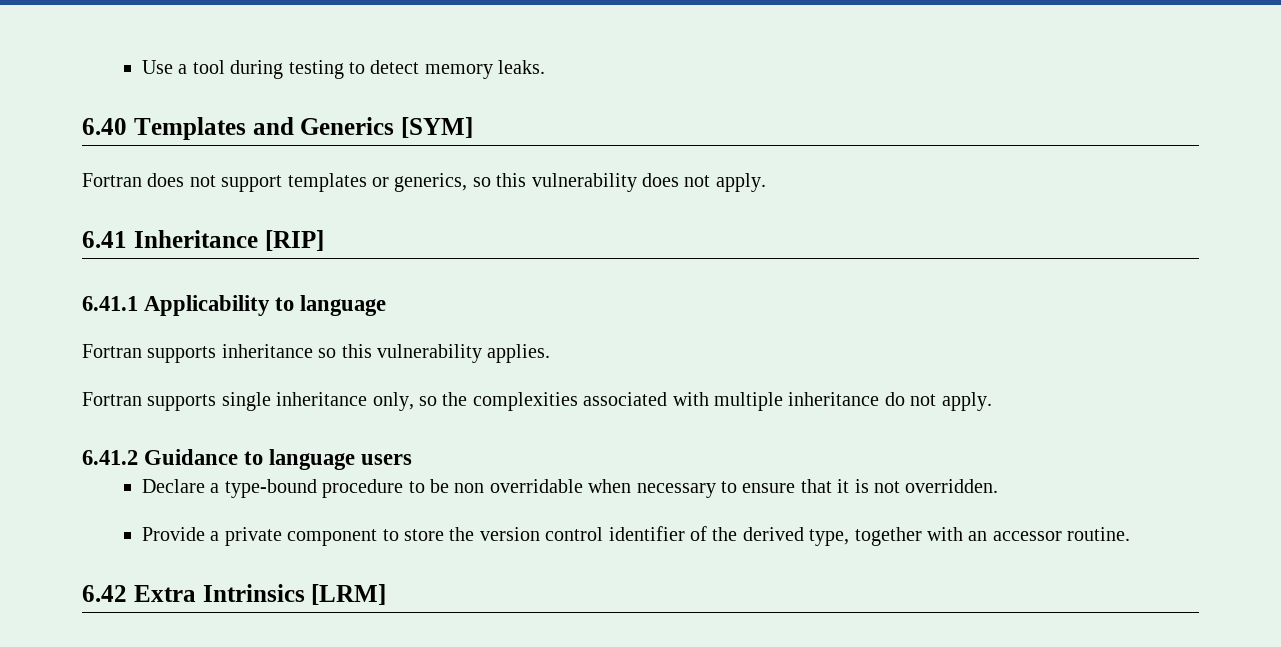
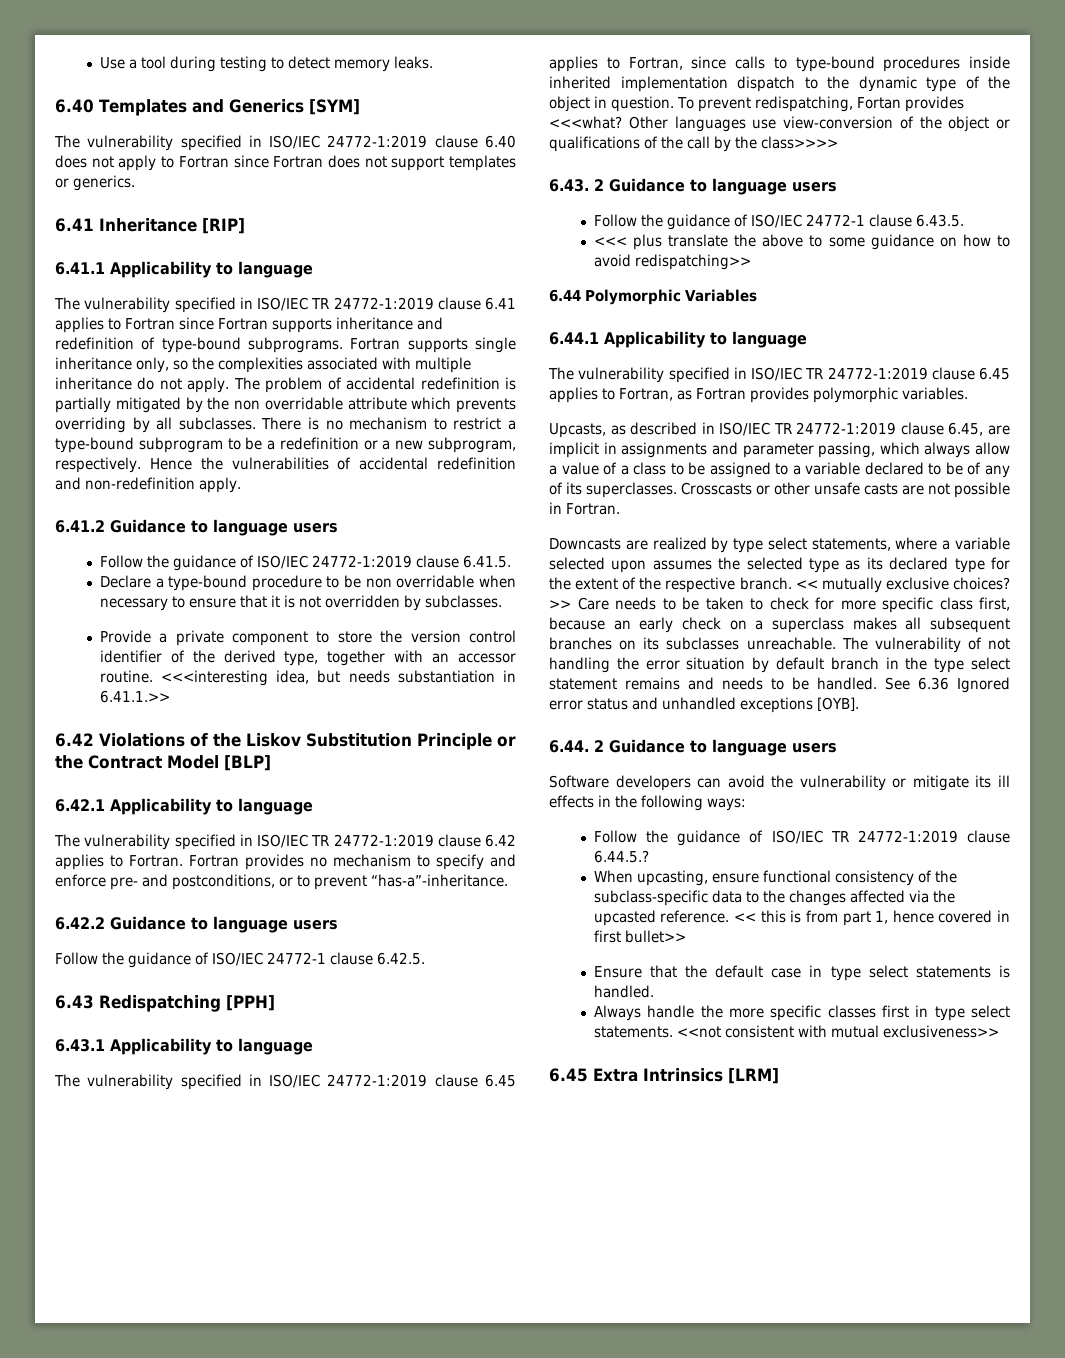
(473, 127) none -> [54,135,516,151] [55,155,269,171] The vulnerability specified in ISO/IEC 24772-1:2019 clause 6.40 does not apply to Fortran since
[394,173,766,192] generics, so this vulnerability does not apply. -> [73,175,135,191] generics.
[82,344,551,363] Fortran supports inheritance so this vulnerability applies. // -> [54,297,516,313] [55,317,443,333] [55,337,343,353] The vulnerability specified in ISO/IEC TR 24772-1:2019 clause 6.41 applies to Fortran since Fortran supports inheritance and redefinition of type-bound subprograms.
(992, 401) none -> [233,377,516,393] [55,397,516,413] [55,417,517,433] [55,437,516,453] [55,457,516,473] [55,477,241,493] The problem of accidental redefinition is partially mitigated by the non overridable attribute which prevents overriding by all subclasses. There is no mechanism to restrict a type-bound subprogram to be a redefinition or a new subprogram, respectively. Hence the vulnerabilities of accidental redefinition and non-redefinition apply.
(413, 459) none -> [99,555,511,571] // Follow the guidance of ISO/IEC 24772-1:2019 clause 6.41.5.
[905,479,999,493] overridden. -> [324,595,502,611] overridden by subclasses.
[82,585,127,602] // 6.42 -> [161,670,517,686] [99,690,170,703] [55,733,516,750] [55,755,271,771] [55,798,313,815] [54,834,516,850] [55,854,516,870] [55,874,508,890] [55,916,338,933] [55,952,425,968] [55,995,275,1012] [55,1038,313,1055] [54,1074,516,1090] [549,56,1010,72] [549,76,1010,92] [549,96,964,112] [549,116,1010,132] [549,136,838,152] [549,178,837,195] [593,214,964,230] [593,234,1010,250] [593,254,751,270] [549,289,757,305] [549,331,807,348] [548,367,1010,383] [549,387,968,403] [549,422,1010,438] [549,442,1010,458] [549,462,1011,478] [549,482,1010,498] [549,502,620,515] [549,537,1010,553] [549,557,1010,573] [549,577,1010,593] [549,597,1010,613] [549,617,1010,633] [549,637,1010,653] [549,657,1010,673] [549,677,1010,693] [549,697,859,713] [549,739,837,756] [549,775,1010,791] [549,795,746,811] [593,830,1010,846] [593,850,649,863] [593,870,957,886] [593,890,955,906] [593,910,1010,926] [593,930,686,943] [593,965,1010,981] [593,985,654,998] [593,1005,1011,1021] [593,1025,999,1038] [549,1068,588,1082] <<<interesting idea, but needs substantiation in 6.41.1.>> // 6.42 Violations of the Liskov Substitution Principle or the Contract Model [BLP] // 6.42.1 Applicability to language // The vulnerability specified in ISO/IEC TR 24772-1:2019 clause 6.42 applies to Fortran. Fortran provides no mechanism to specify and enforce pre- and postconditions, or to prevent “has-a”-inheritance. // 6.42.2 Guidance to language users // Follow the guidance of ISO/IEC 24772-1 clause 6.42.5. // 6.43 Redispatching [PPH] // 6.43.1 Applicability to language // The vulnerability specified in ISO/IEC 24772-1:2019 clause 6.45 applies to Fortran, since calls to type-bound procedures inside inherited implementation dispatch to the dynamic type of the object in question. To prevent redispatching, Fortan provides <<<what? Other languages use view-conversion of the object or qualifications of the call by the class>>>> // 6.43. 2 Guidance to language users // Follow the guidance of ISO/IEC 24772-1 clause 6.43.5. // <<< plus translate the above to some guidance on how to avoid redispatching>> // 6.44 Polymorphic Variables // 6.44.1 Applicability to language // The vulnerability specified in ISO/IEC TR 24772-1:2019 clause 6.45 applies to Fortran, as Fortran provides polymorphic variables. // Upcasts, as described in ISO/IEC TR 24772-1:2019 clause 6.45, are implicit in assignments and parameter passing, which always allow a value of a class to be assigned to a variable declared to be of any of its superclasses. Crosscasts or other unsafe casts are not possible in Fortran. // Downcasts are realized by type select statements, where a variable selected upon assumes the selected type as its declared type for the extent of the respective branch. << mutually exclusive choices? >> Care needs to be taken to check for more specific class first, because an early check on a superclass makes all subsequent branches on its subclasses unreachable. The vulnerability of not handling the error situation by default branch in the type select statement remains and needs to be handled. See 6.36 Ignored error status and unhandled exceptions [OYB]. // 6.44. 2 Guidance to language users // Software developers can avoid the vulnerability or mitigate its ill effects in the following ways: // Follow the guidance of ISO/IEC TR 24772-1:2019 clause 6.44.5.? // When upcasting, ensure functional consistency of the subclass-specific data to the changes affected via the upcasted reference. << this is from part 1, hence covered in first bullet>> // Ensure that the default case in type select statements is handled. // Always handle the more specific classes first in type select statements. <<not consistent with mutual exclusiveness>> // 6.45

